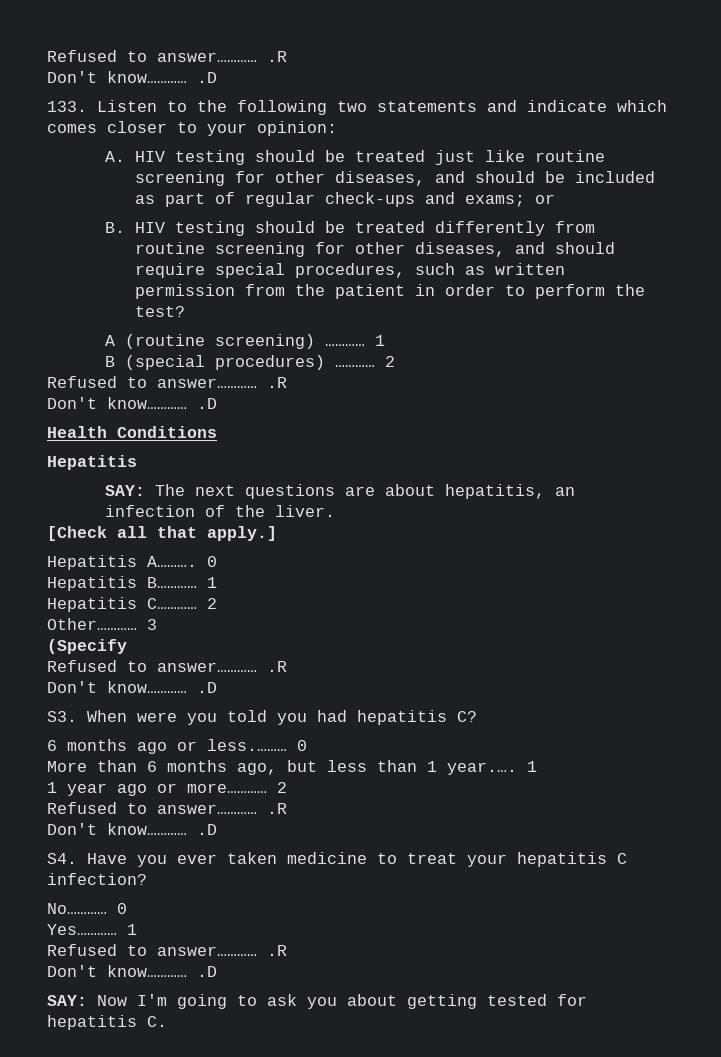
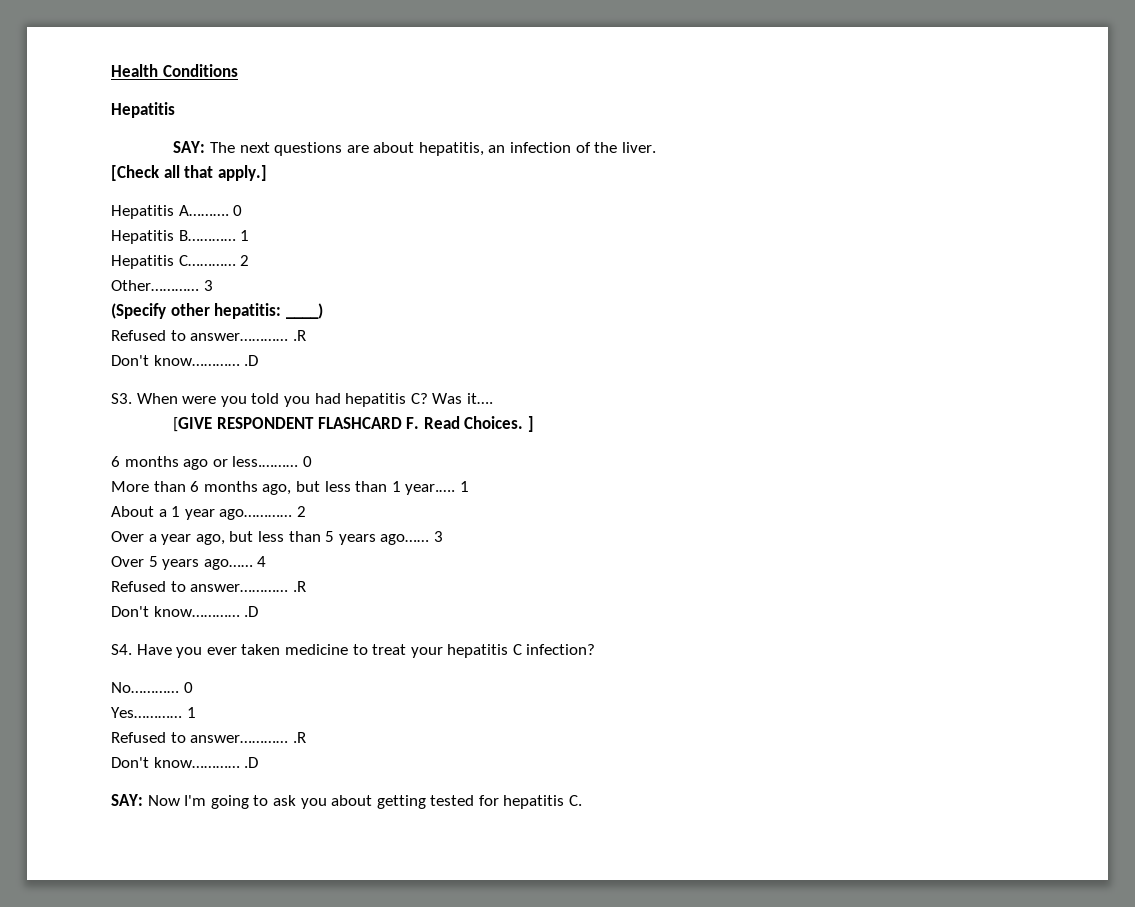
[47,50,287,62] [47,71,217,83] [47,100,667,115] [47,121,337,136] [105,150,605,165] [134,171,655,186] [134,192,555,207] [105,221,595,236] [134,242,615,257] [134,263,565,278] [134,284,645,299] [134,306,185,317] [105,334,386,349] [105,355,396,370] [47,376,287,388] [47,397,217,409] Refused to answer………… .R // Don't know………… .D // 133. Listen to the following two statements and indicate which comes closer to your opinion: // A. HIV testing should be treated just like routine screening for other diseases, and should be included as part of regular check-ups and exams; or // B. HIV testing should be treated differently from routine screening for other diseases, and should require special procedures, such as written permission from the patient in order to perform the test? // A (routine screening) ………… 1 // B (special procedures) ………… 2 // Refused to answer………… .R // Don't know………… .D // -> (111, 70) none
(127, 646) none -> [170,303,323,319] other hepatitis: ____)
(477, 716) none -> [432,393,493,404] [173,416,534,432] Was it…. // [GIVE RESPONDENT FLASHCARD F. Read Choices. ]
[47,782,287,796] 1 year ago or more………… 2 -> [111,506,306,520] [111,531,443,545] [111,556,267,570] About a 1 year ago………… 2 // Over a year ago, but less than 5 years ago…… 3 // Over 5 years ago…… 4

